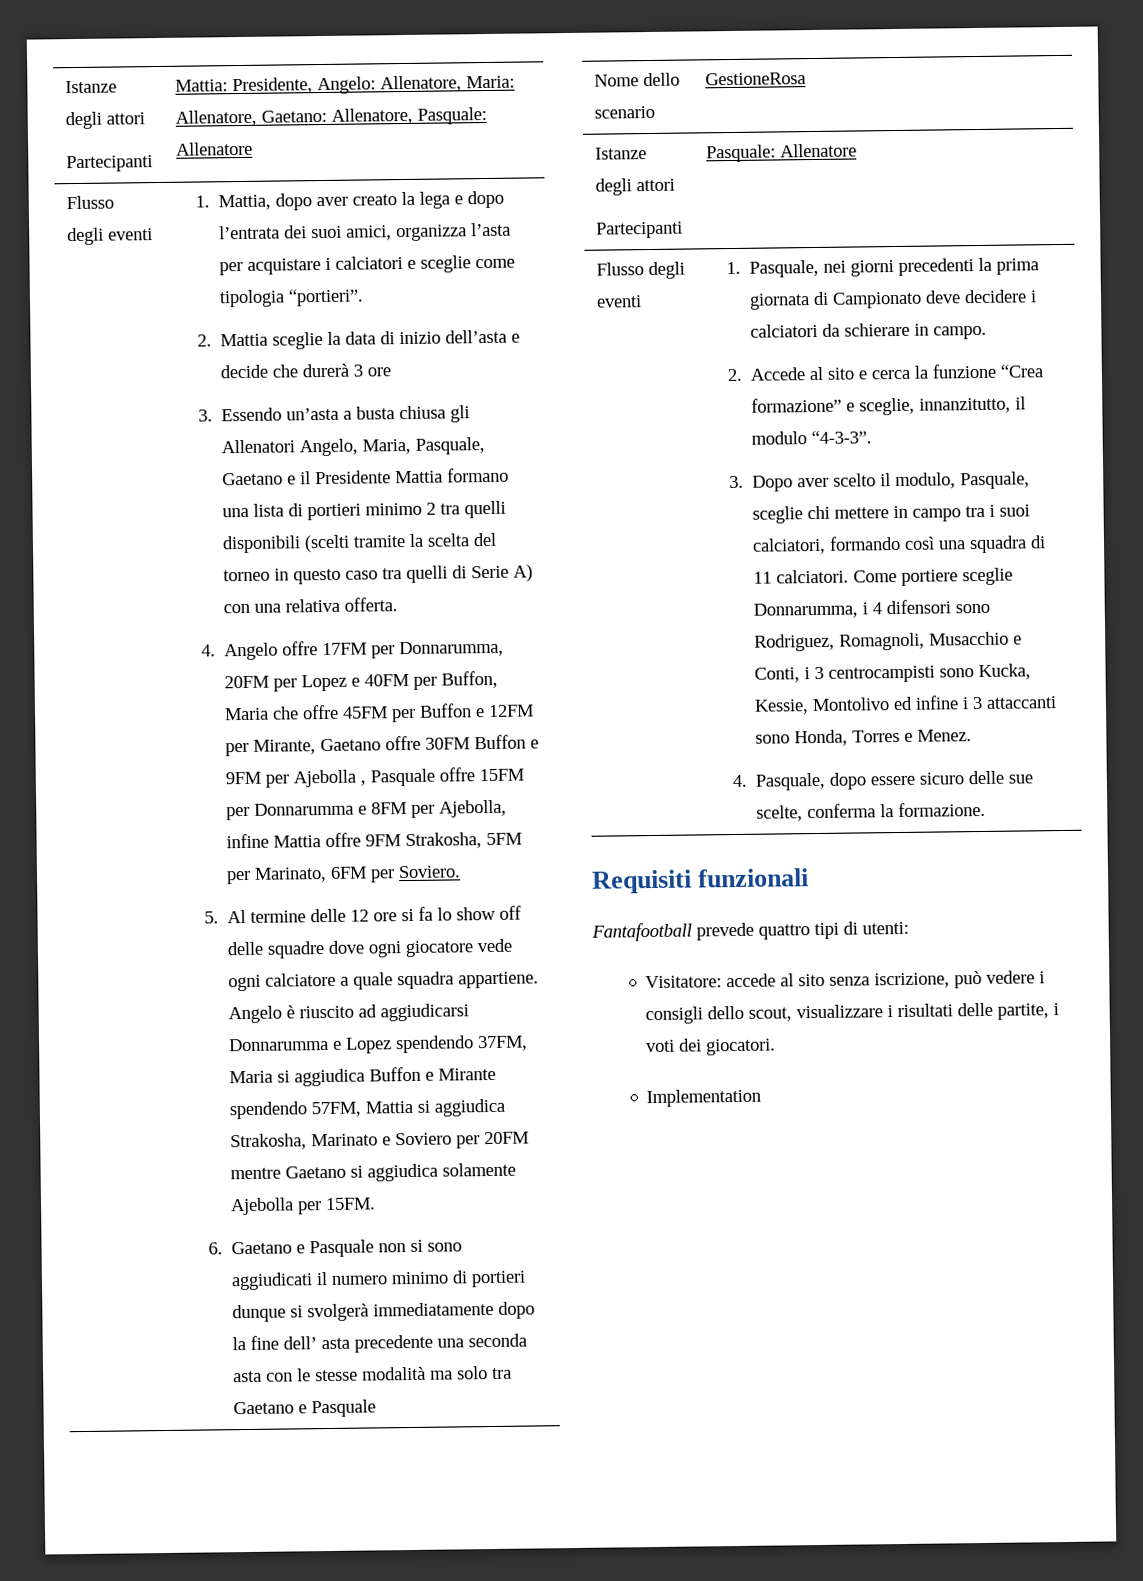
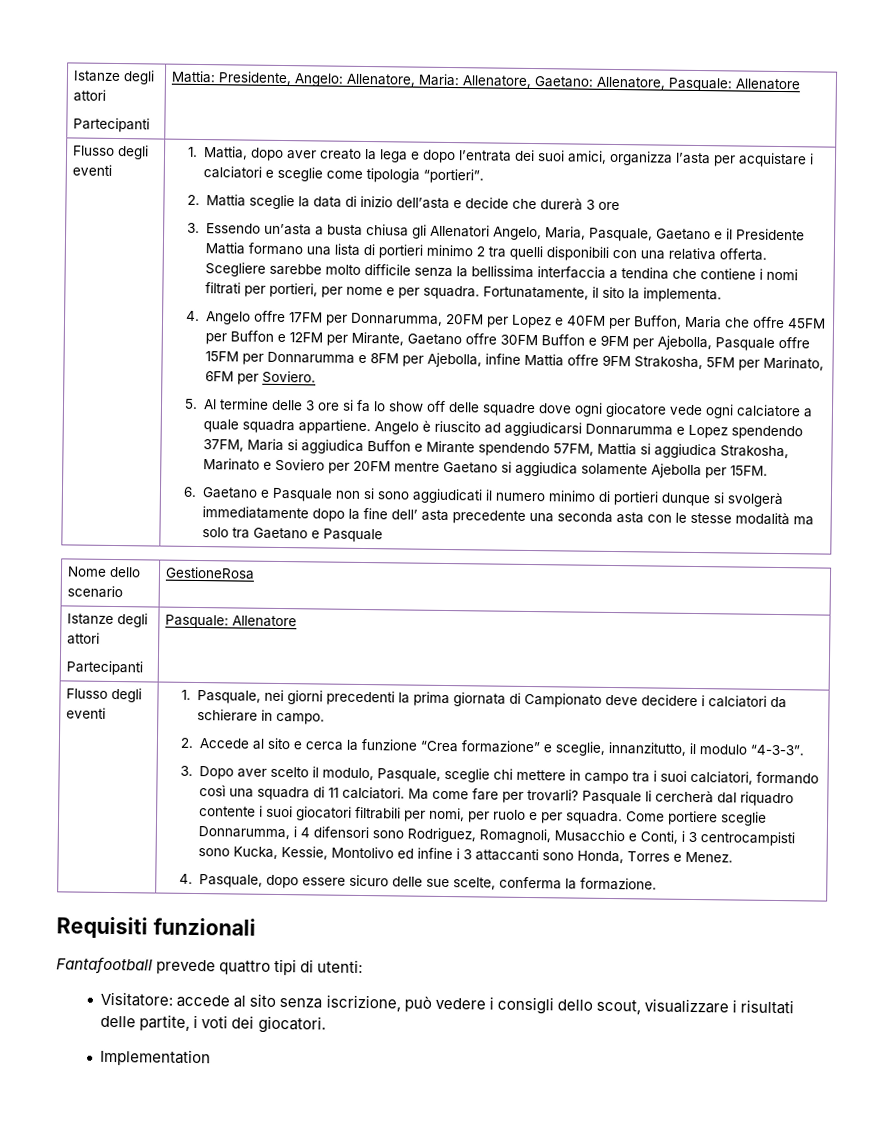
[304,532,498,553] [223,564,534,585] [223,597,399,614] (scelti tramite la scelta del torneo in questo caso tra quelli di Serie A) con una relativa offerta. -> [612,247,768,261] [205,262,799,281] [205,282,723,303] con una relativa offerta. Scegliere sarebbe molto difficile senza la bellissima interfaccia a tendina che contiene i nomi filtrati per portieri, per nome e per squadra. Fortunatamente, il sito la implementa.
[293,769,367,788] Ajebolla , -> [657,335,713,351] Ajebolla,
[350,909,370,922] 12 -> [305,400,316,411] 3
(850, 576) none -> [408,788,795,807] [199,805,624,825] Ma come fare per trovarli? Pasquale li cercherà dal riquadro contente i suoi giocatori filtrabili per nomi, per ruolo e per squadra.

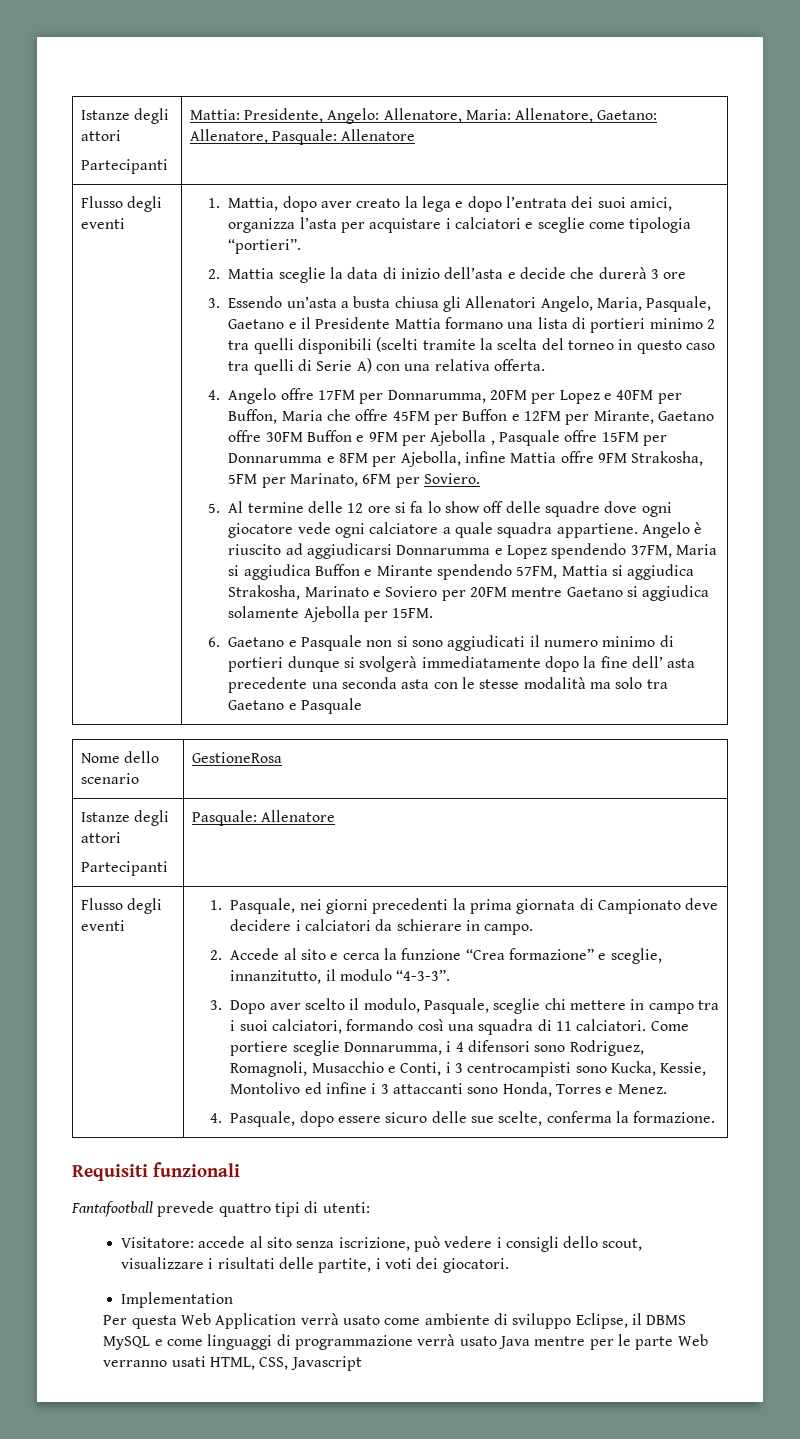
[612,247,768,261] [205,262,799,281] [205,282,723,303] con una relativa offerta. Scegliere sarebbe molto difficile senza la bellissima interfaccia a tendina che contiene i nomi filtrati per portieri, per nome e per squadra. Fortunatamente, il sito la implementa. -> [376,337,715,354] [228,358,545,375] (scelti tramite la scelta del torneo in questo caso tra quelli di Serie A) con una relativa offerta.
[657,335,713,351] Ajebolla, -> [430,430,495,446] Ajebolla ,
[305,400,316,411] 3 -> [347,503,364,513] 12
[408,788,795,807] [199,805,624,825] Ma come fare per trovarli? Pasquale li cercherà dal riquadro contente i suoi giocatori filtrabili per nomi, per ruolo e per squadra. -> (647, 1025) none
(212, 1057) none -> [103,1313,687,1329] [103,1334,708,1350] [103,1356,362,1371] // Per questa Web Application verrà usato come ambiente di sviluppo Eclipse, il DBMS MySQL e come linguaggi di programmazione verrà usato Java mentre per le parte Web verranno usati HTML, CSS, Javascript

